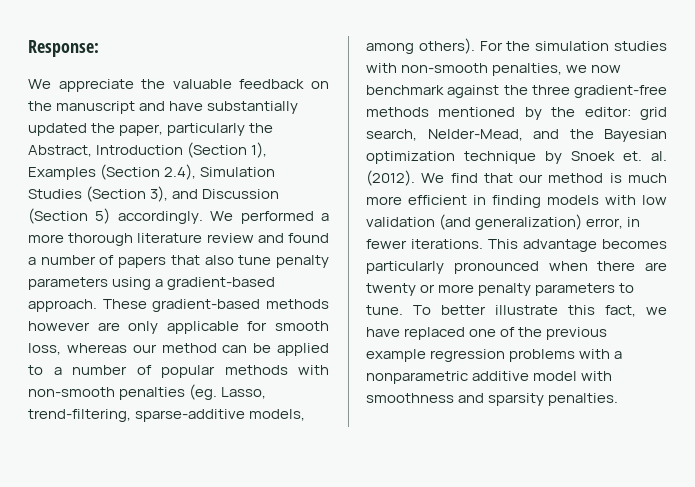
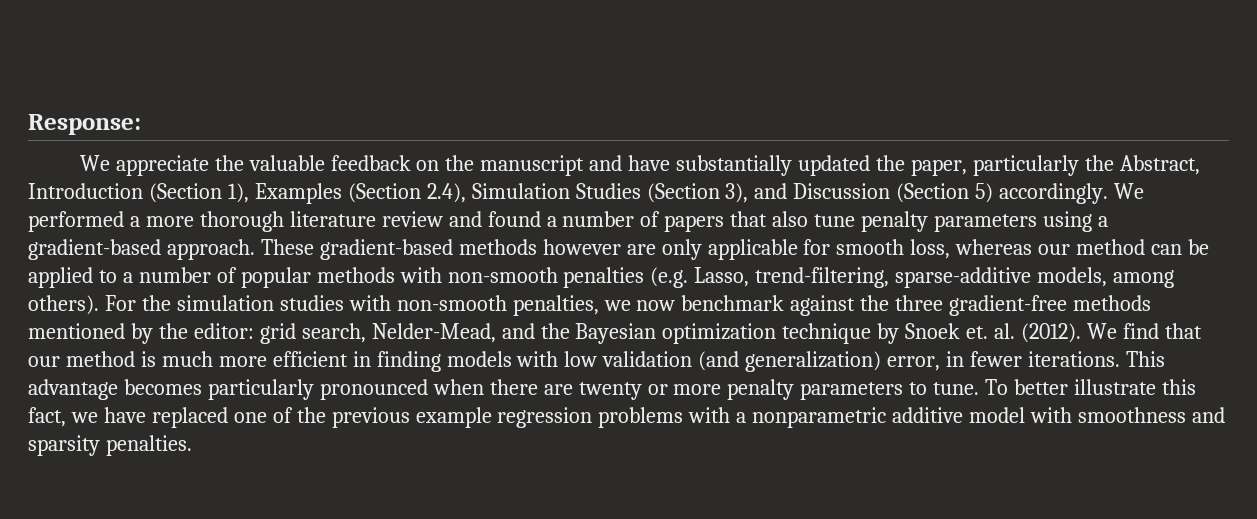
[189,384,218,400] (eg. -> [650,267,689,288] (e.g.

